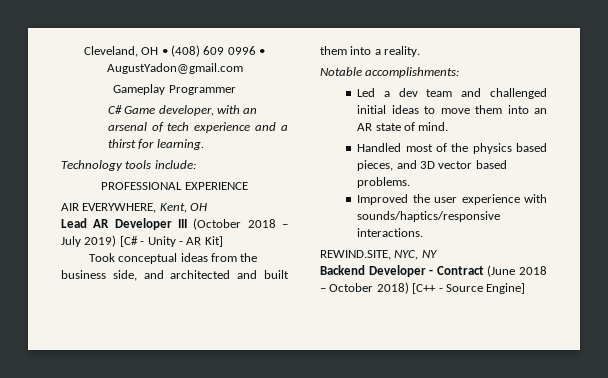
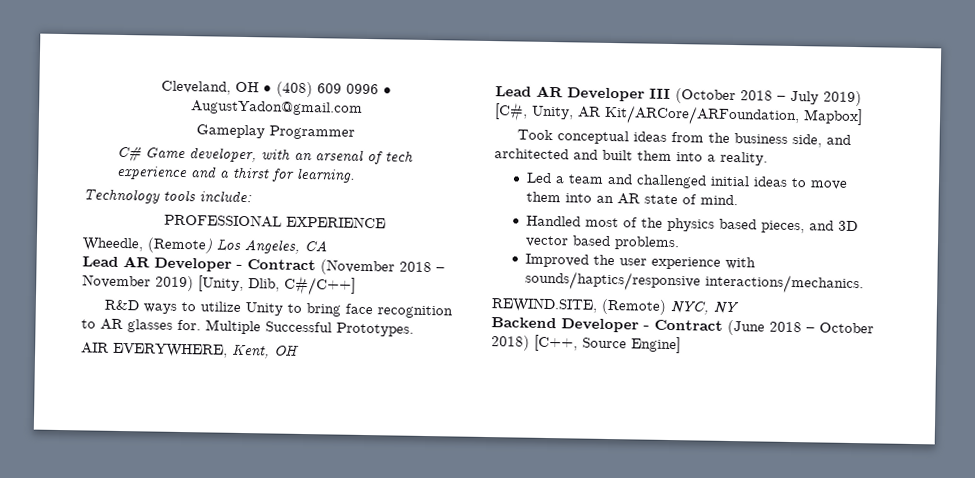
(248, 186) none -> [82,237,327,254] [82,256,445,276] [82,274,356,296] [103,299,453,319] [81,318,414,337] // Wheedle, (Remote) Los Angeles, CA // Lead AR Developer - Contract (November 2018 – November 2019) [Unity, Dlib, C#/C++] // R&D ways to utilize Unity to bring face recognition to AR glasses for. Multiple Successful Prototypes.
[119,236,223,247] [C# - Unity - AR Kit] -> [494,102,863,127] [C#, Unity, AR Kit/ARCore/ARFoundation, Mapbox]
[320,67,460,78] // Notable accomplishments: -> (768, 158) none
[398,88,418,97] dev -> (566, 180) none
[357,228,424,237] interactions. -> [705,273,865,295] interactions/mechanics.
(391, 255) none -> [601,298,667,315] (Remote)
[412,283,443,294] [C++ - -> [534,334,578,352] [C++,

